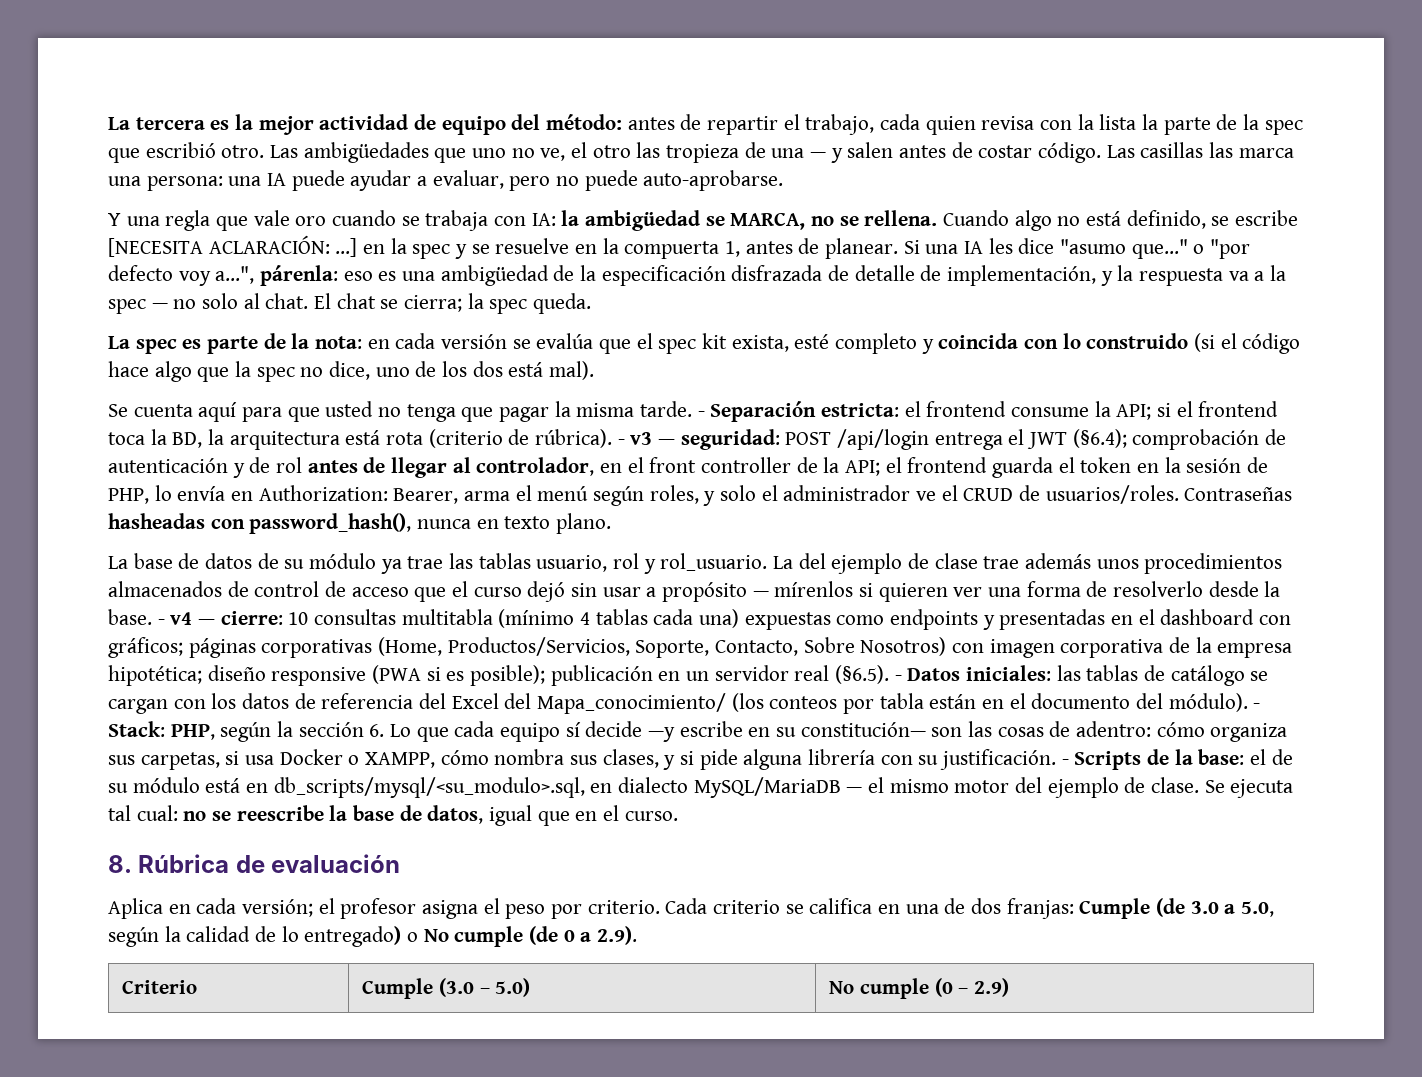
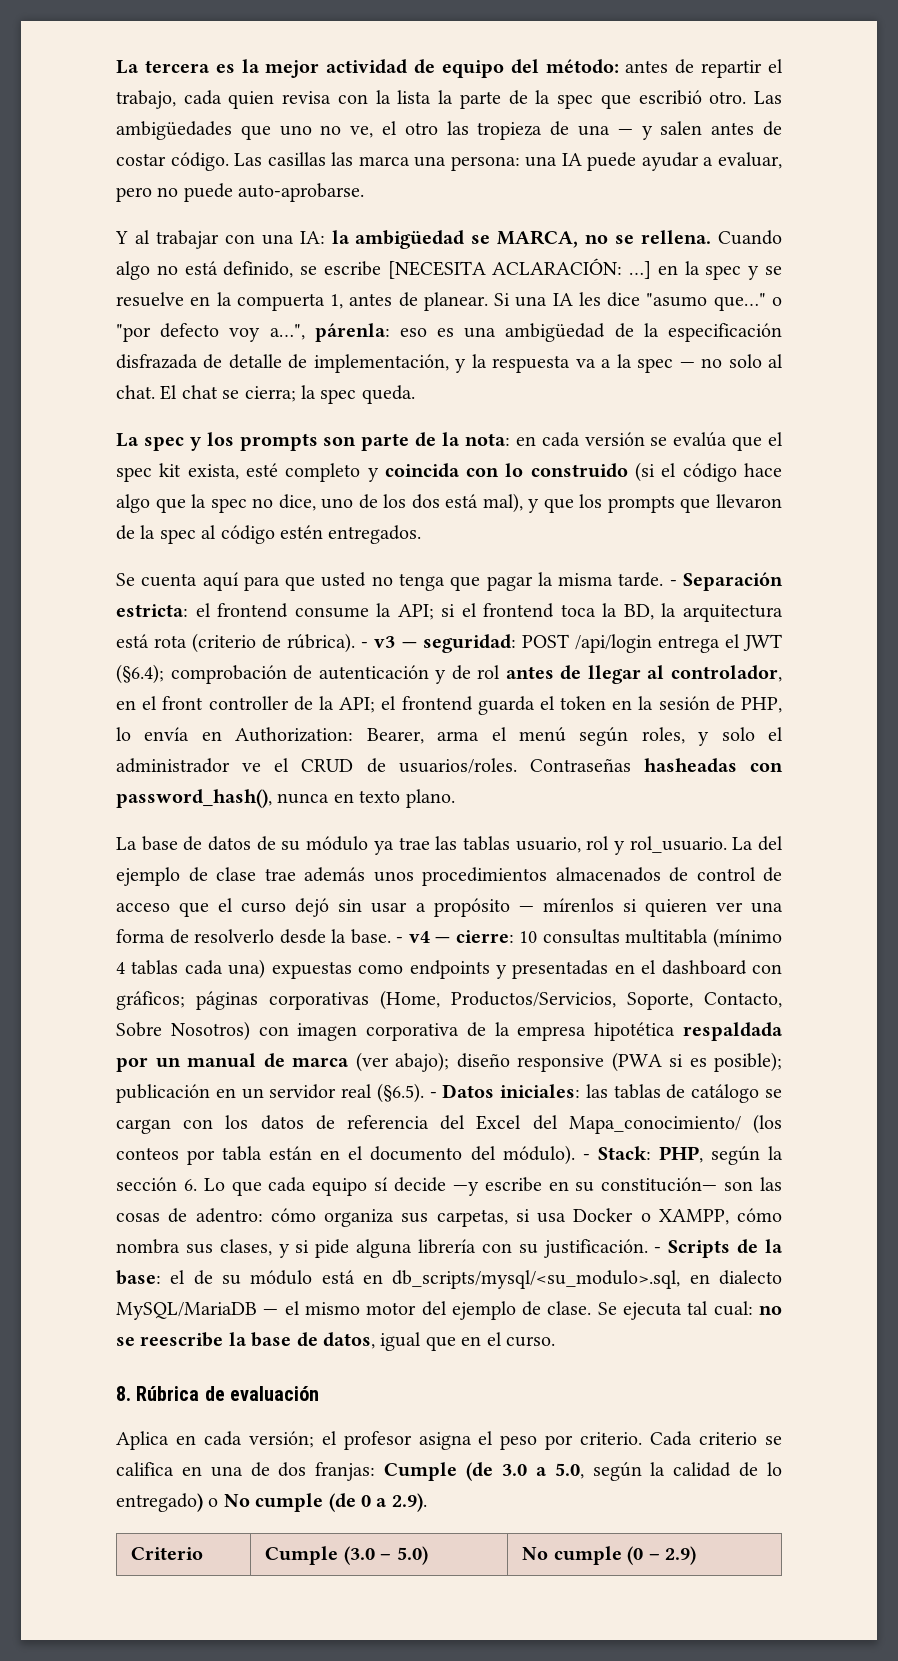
[126,210,527,231] una regla que vale oro cuando se trabaja con -> [134,230,294,249] al trabajar con una
[182,339,202,349] es -> [189,432,357,451] y los prompts son
[549,361,595,380] mal). -> [482,493,783,513] [116,525,422,544] mal), y que los prompts que llevaron de la spec al código estén entregados.
[108,665,202,686] hipotética; -> [594,1022,783,1041] [116,1052,449,1072] hipotética respaldada por un manual de marca (ver abajo);

